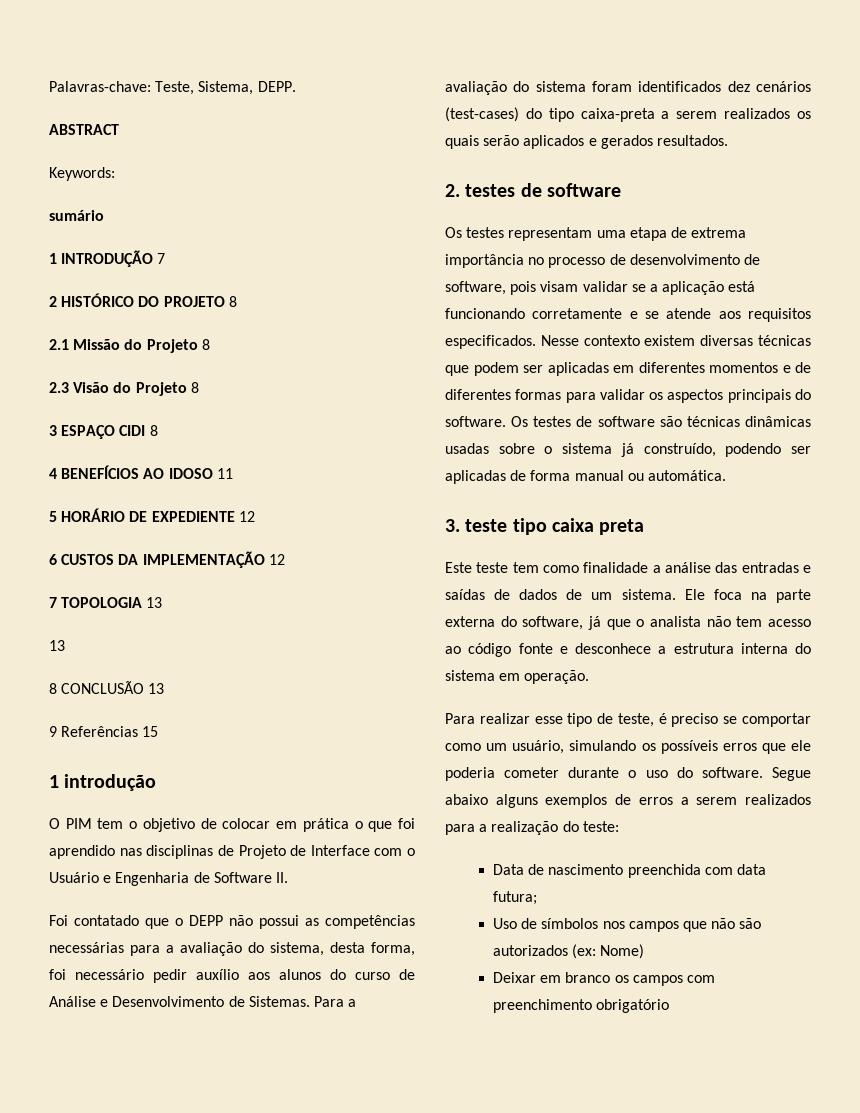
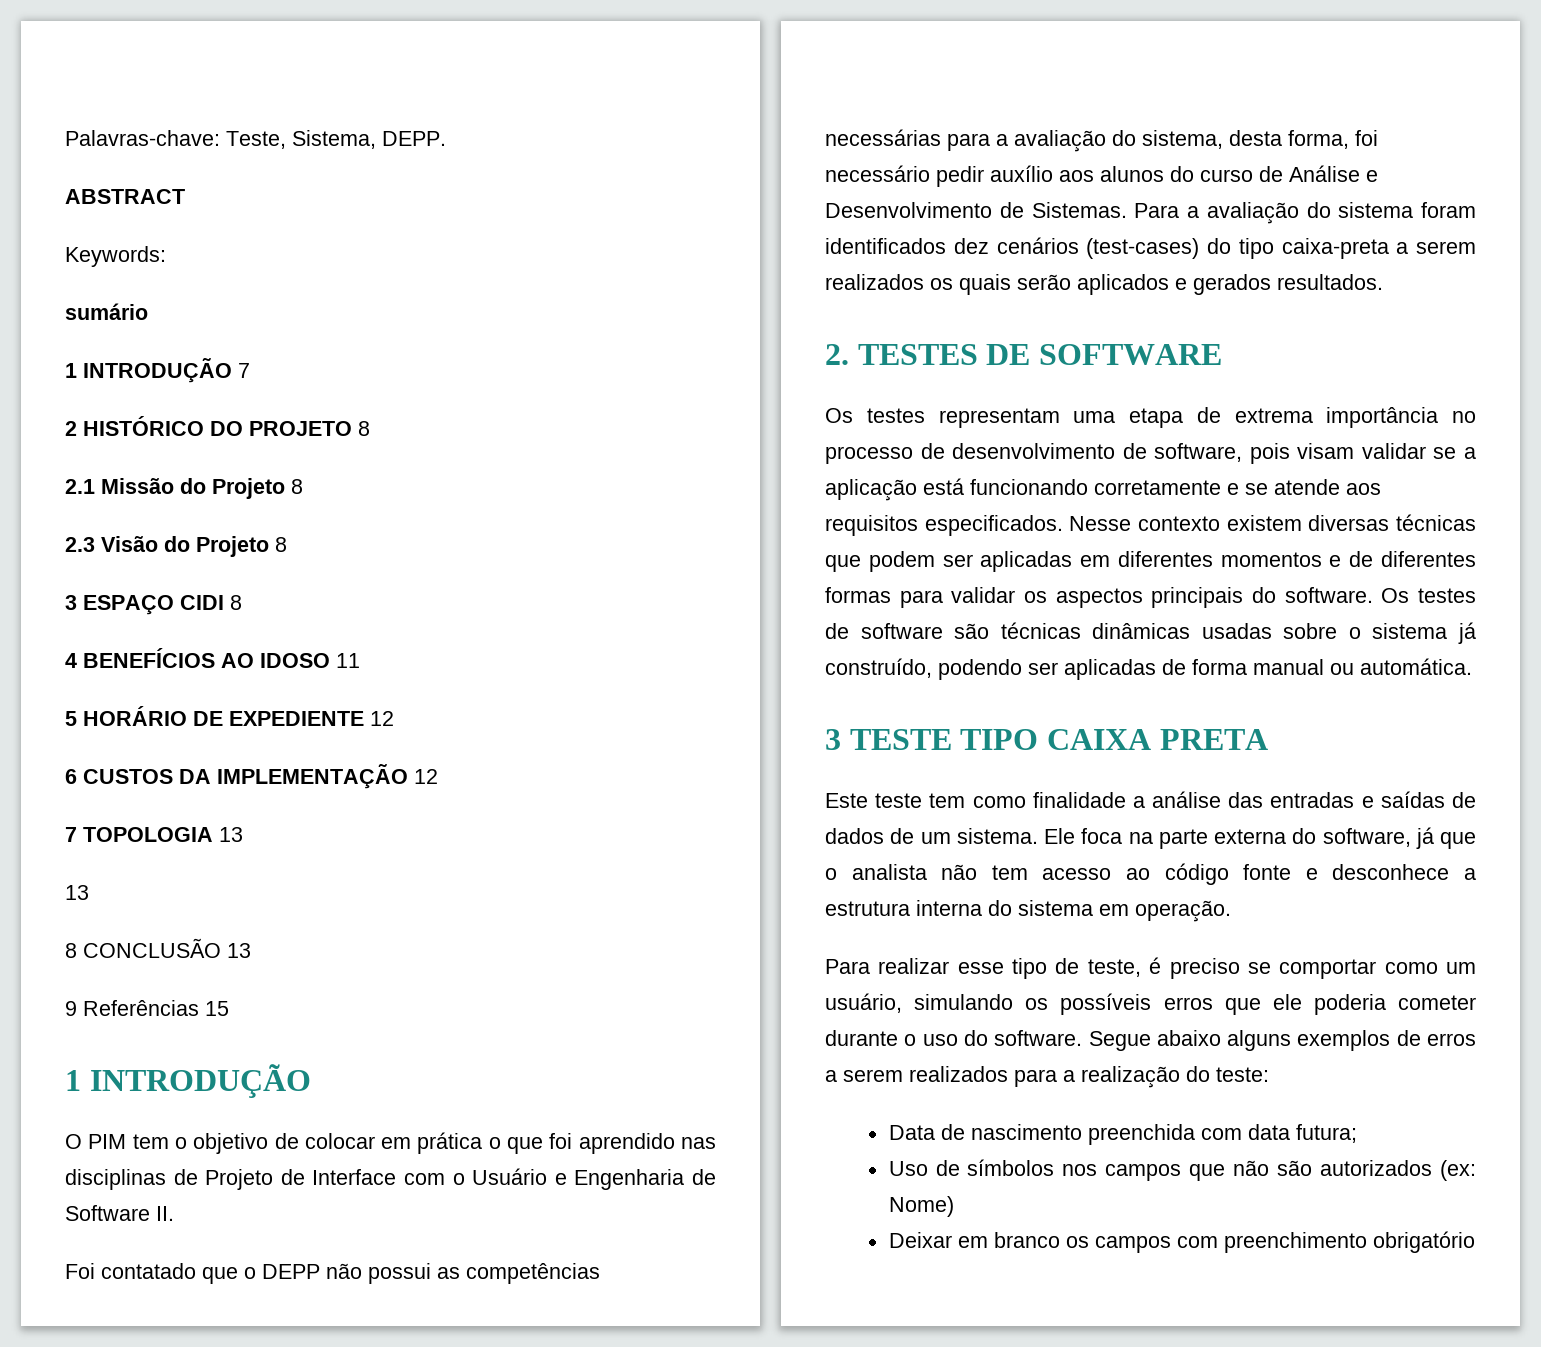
[64,774,157,791] introdução -> [89,1064,311,1098] INTRODUÇÃO
[465,183,621,197] testes de software -> [857,344,1222,365] TESTES DE SOFTWARE
[445,518,645,535] 3. teste tipo caixa preta -> [825,729,1268,750] 3 TESTE TIPO CAIXA PRETA

